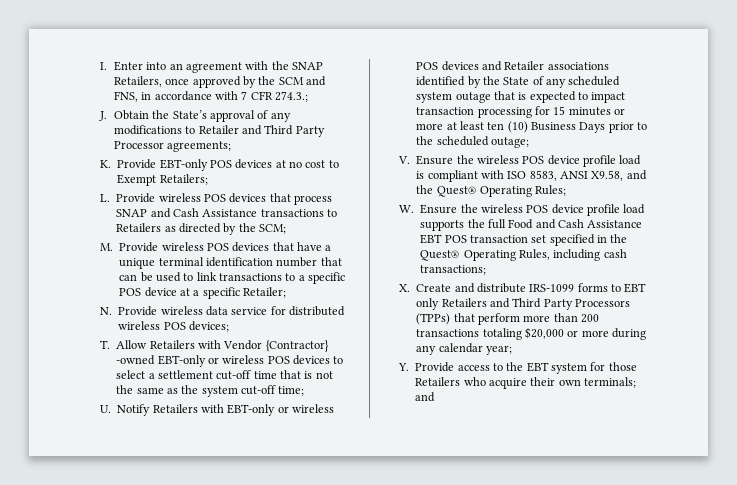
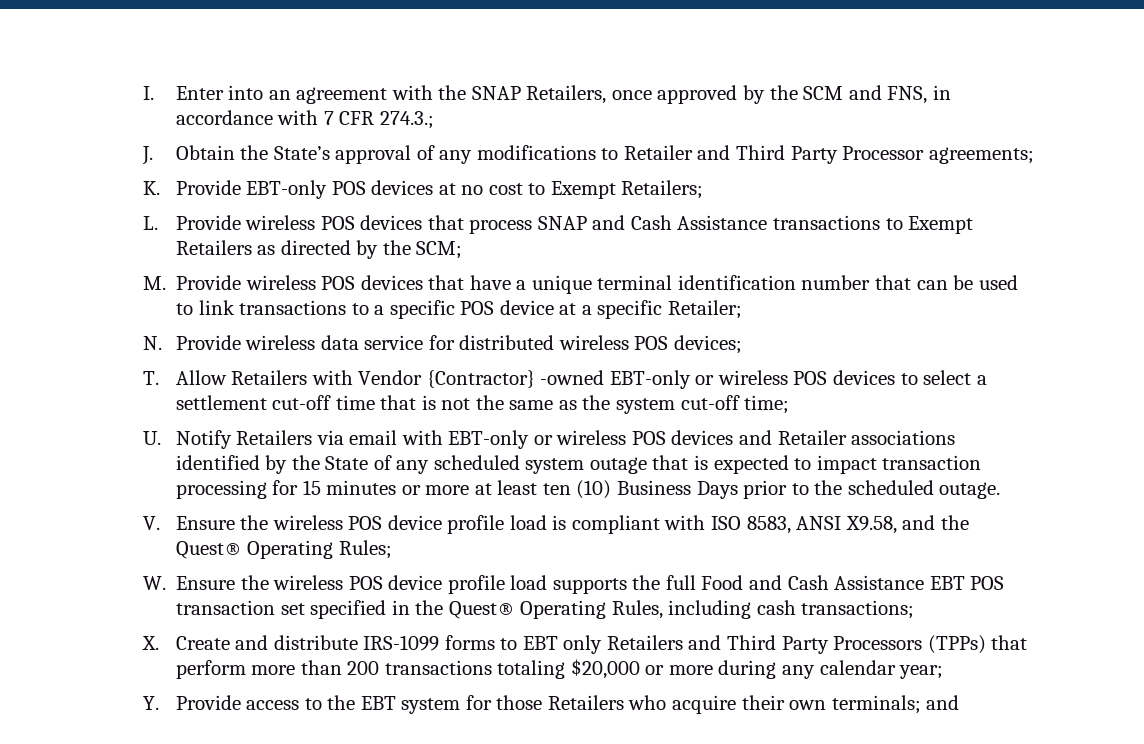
(338, 213) none -> [908,216,974,234] Exempt
(198, 408) none -> [316,430,398,445] via email
[490,137,529,148] outage; -> [939,482,1001,499] outage.

